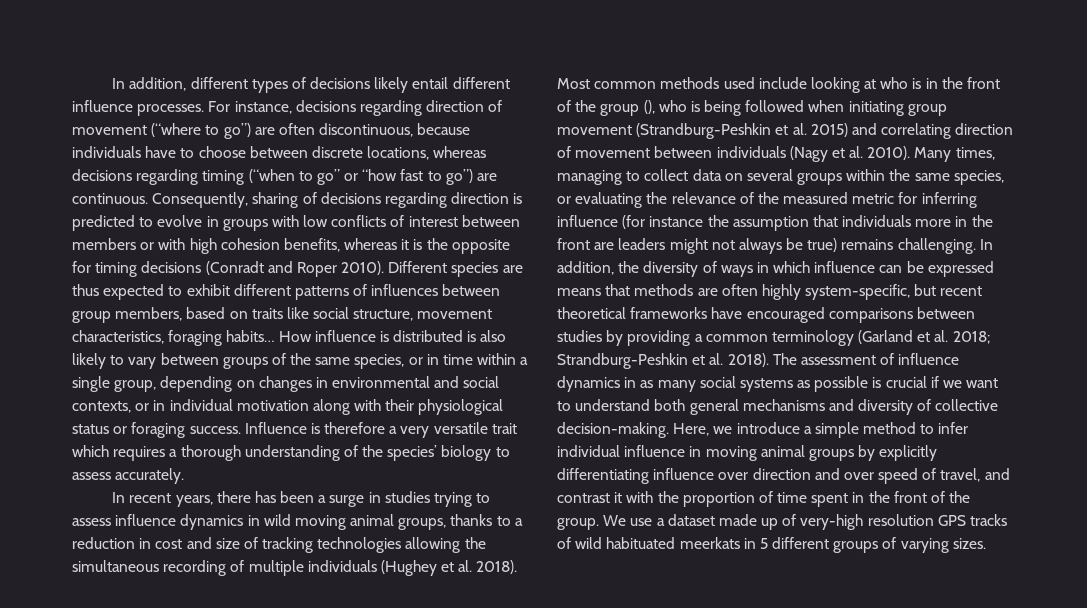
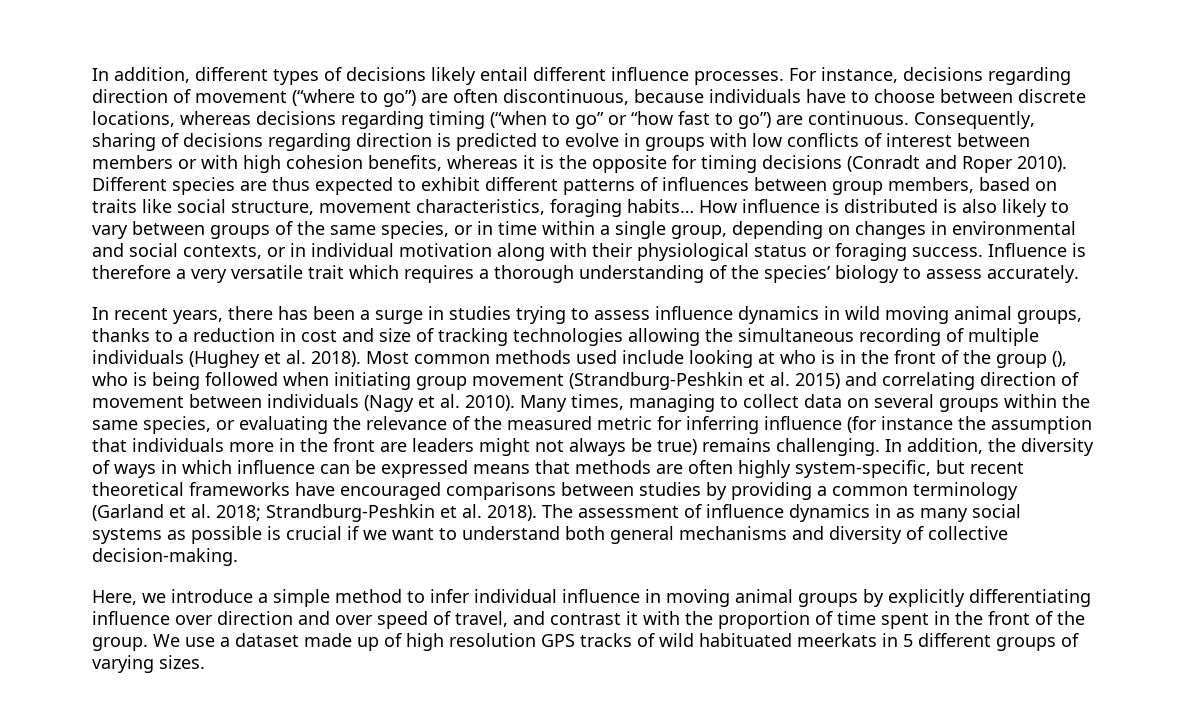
(669, 430) none -> (238, 557) //
[800,514,864,530] very-high -> [406,633,444,651] high

